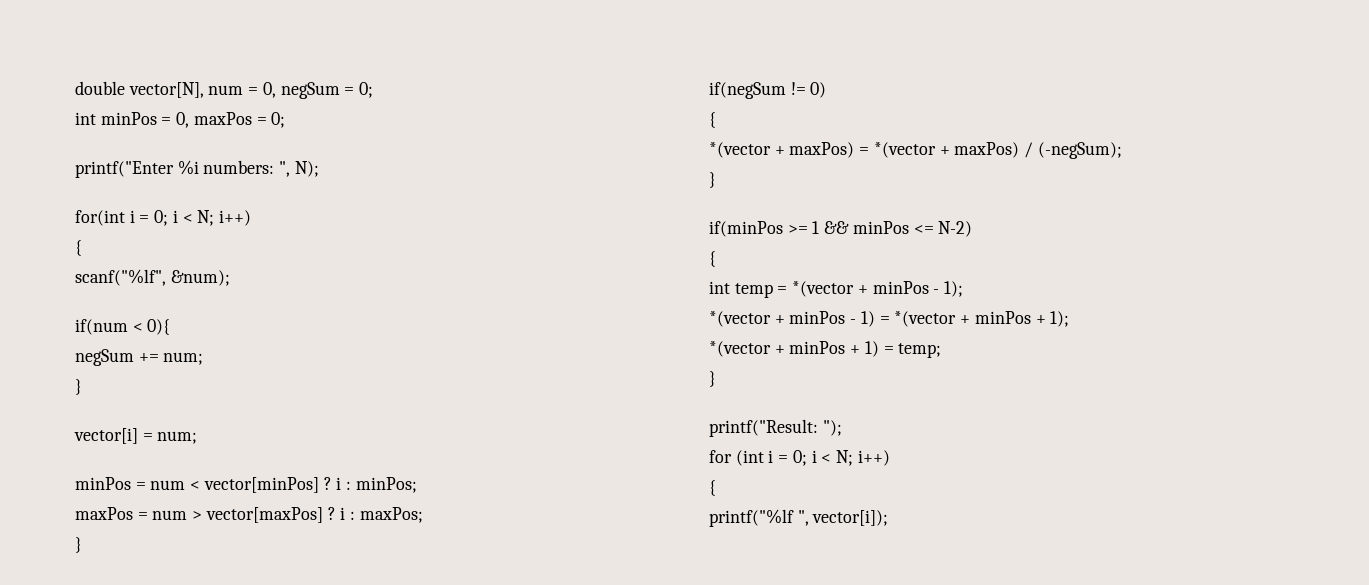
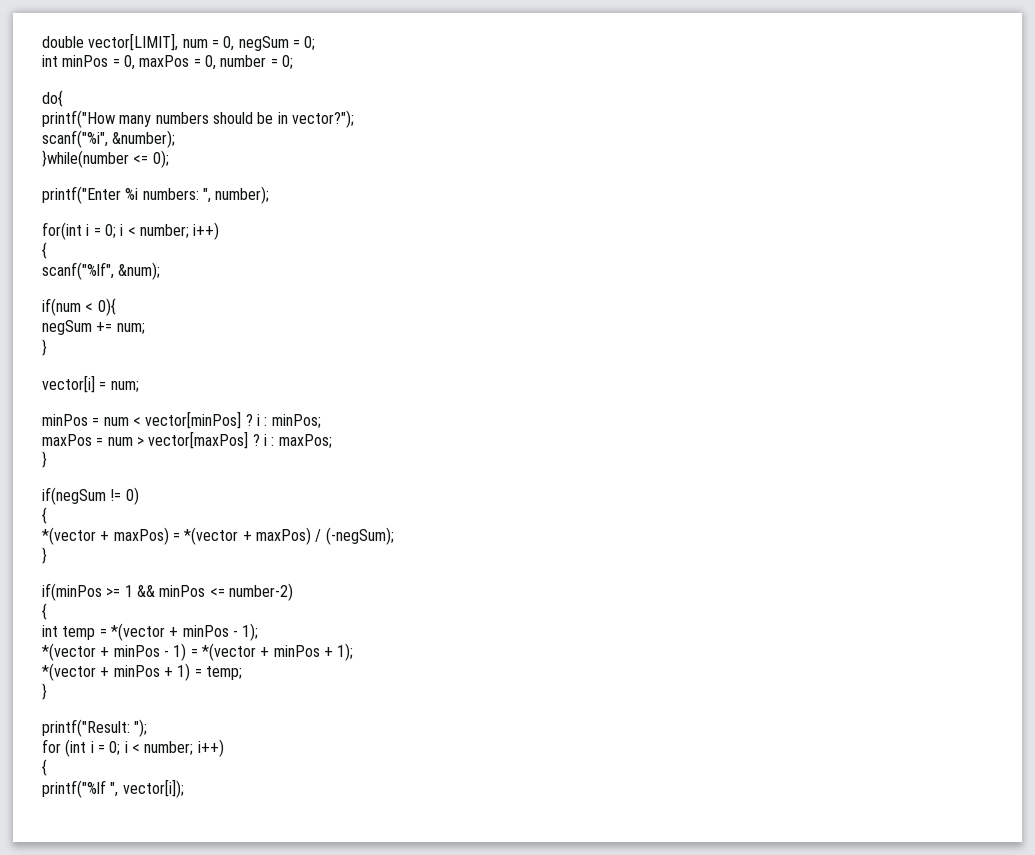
[128,82,204,98] vector[N], -> [88,33,179,51] vector[LIMIT],
[271,112,286,128] 0; -> [204,55,293,70] [42,90,63,107] [42,110,354,128] [42,130,176,148] [42,150,169,168] 0, number = 0; // do{ // printf("How many numbers should be in vector?"); // scanf("%i", &number); // }while(number <= 0);
[294,161,319,177] N); -> [215,186,270,204] number);
[197,210,215,226] N; -> [139,224,189,238] number;
[938,221,973,237] N-2) -> [228,583,293,601] number-2)
[836,450,854,466] N; -> [144,741,194,755] number;

